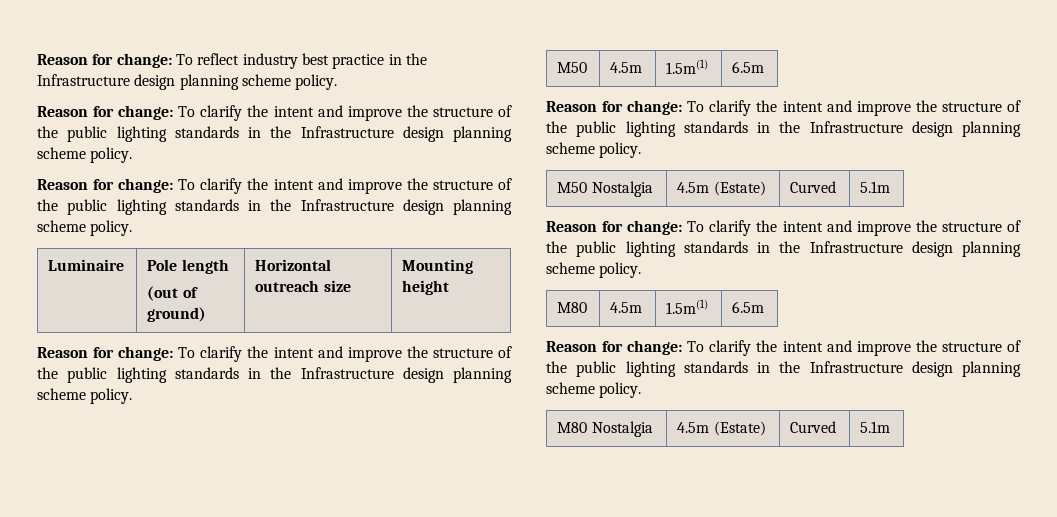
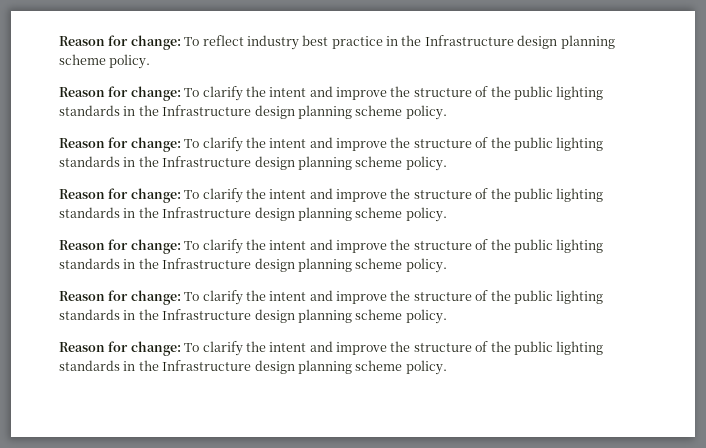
[48,259,125,271] [147,259,229,274] [147,286,198,301] [147,307,207,322] [255,259,332,271] [255,280,351,292] [402,259,474,274] [402,280,450,295] // Luminaire | Pole length // (out of ground) | Horizontal outreach size | Mounting height -> (447, 163) none
[557,62,588,73] [610,62,643,73] [666,59,709,74] [732,61,765,73] // M50 | 4.5m | 1.5m(1) | 6.5m -> (447, 214) none
[557,181,653,197] [677,181,766,196] [790,181,837,193] [860,181,891,193] // M50 Nostalgia | 4.5m (Estate) | Curved | 5.1m -> (447, 265) none
[557,302,588,313] [610,302,643,313] [666,299,709,314] [732,301,765,313] // M80 | 4.5m | 1.5m(1) | 6.5m -> (447, 316) none
[557,421,653,437] [677,421,766,436] [790,421,837,433] [860,421,891,433] // M80 Nostalgia | 4.5m (Estate) | Curved | 5.1m -> (447, 367) none

